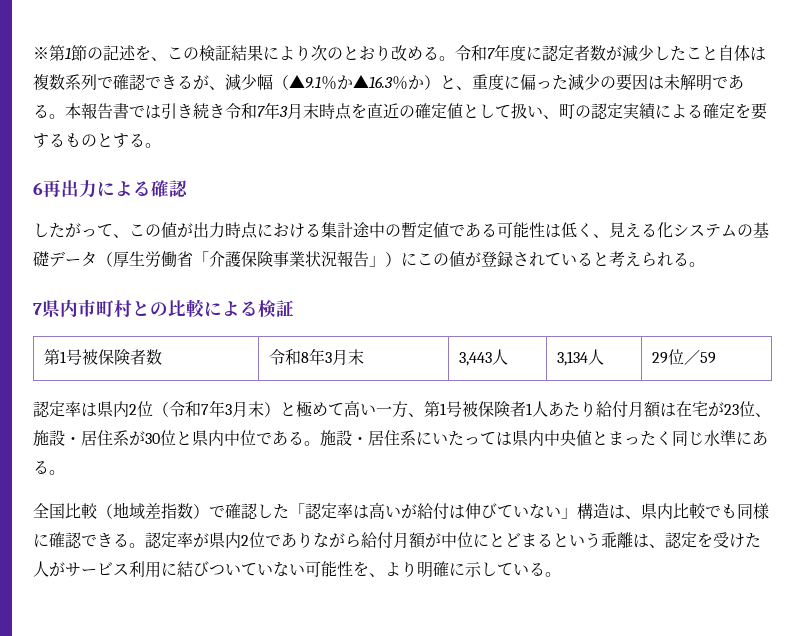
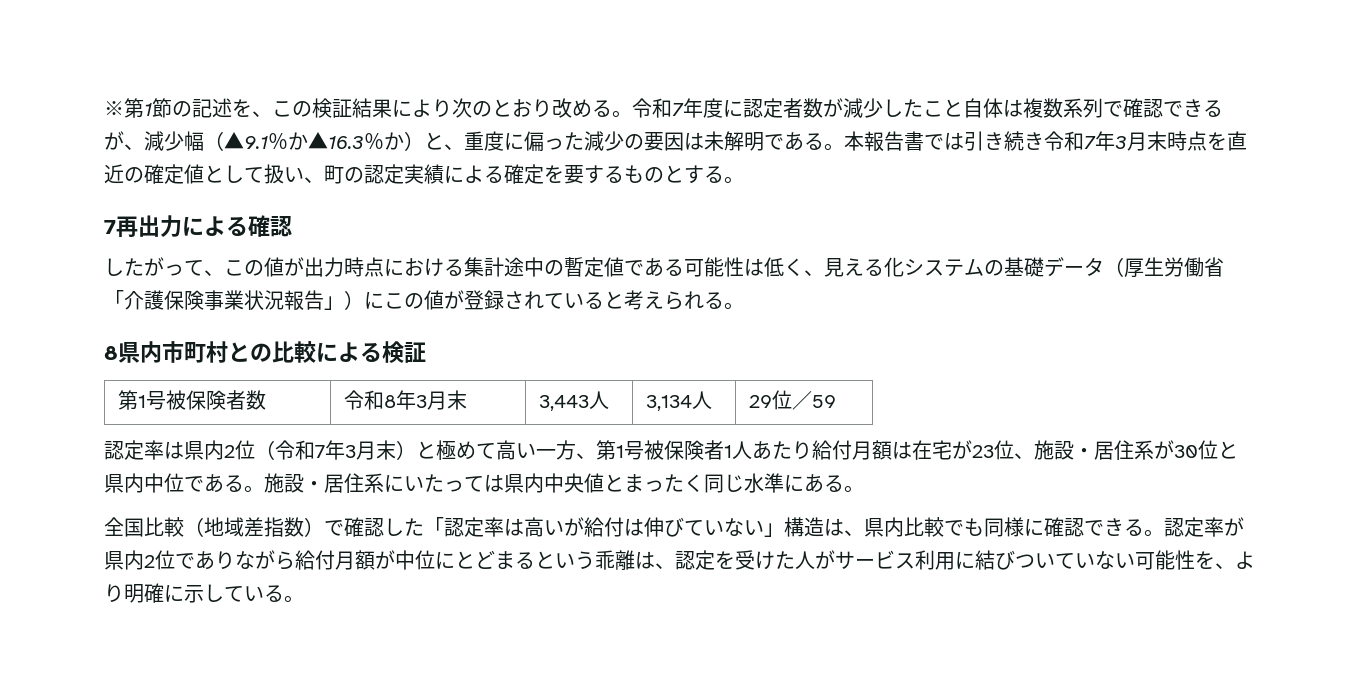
[33,182,43,195] 6 -> [104,220,116,234] 7
[33,303,42,315] 7 -> [104,346,118,360] 8

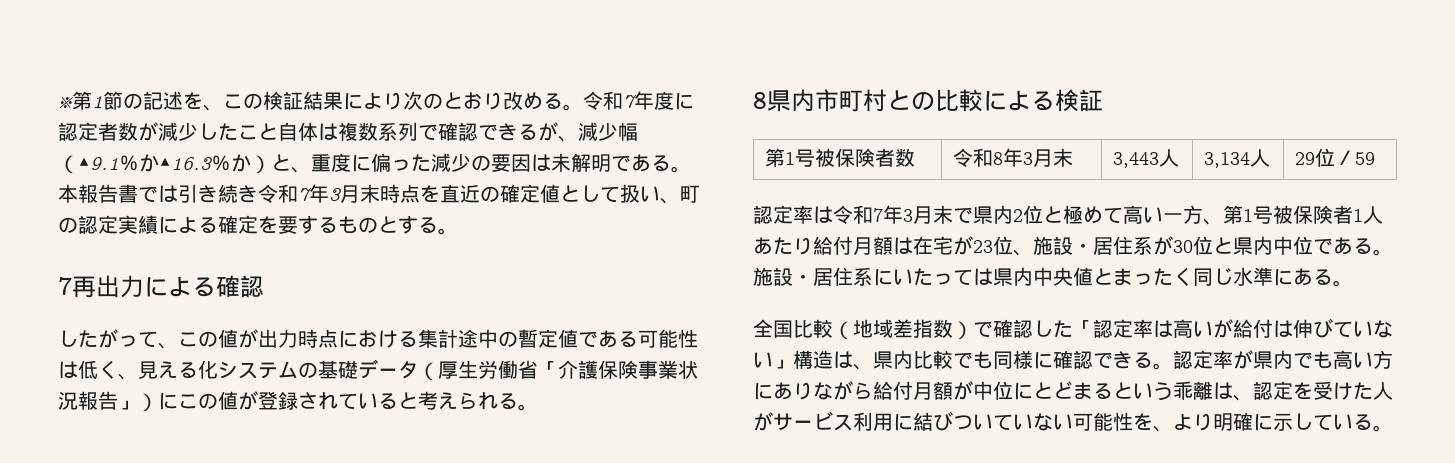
[184,440,416,460] 県内2位（令和7年3月末） -> [833,205,1043,224] 令和7年3月末で県内2位
[144,550,195,570] 2位で -> [1293,350,1393,369] [753,383,773,400] でも高い方に

